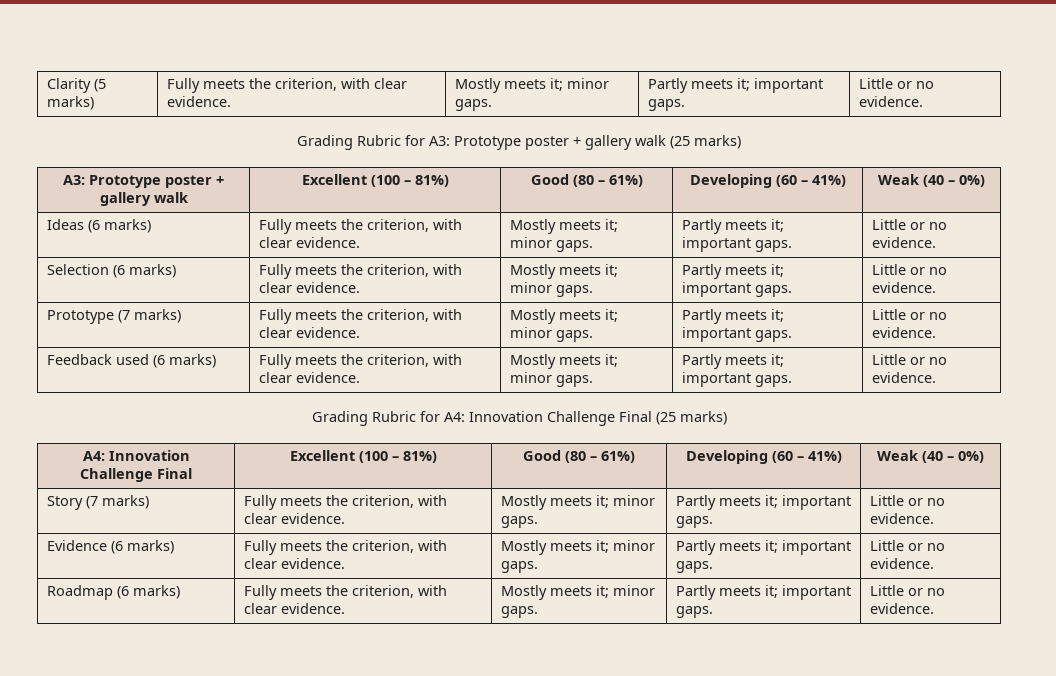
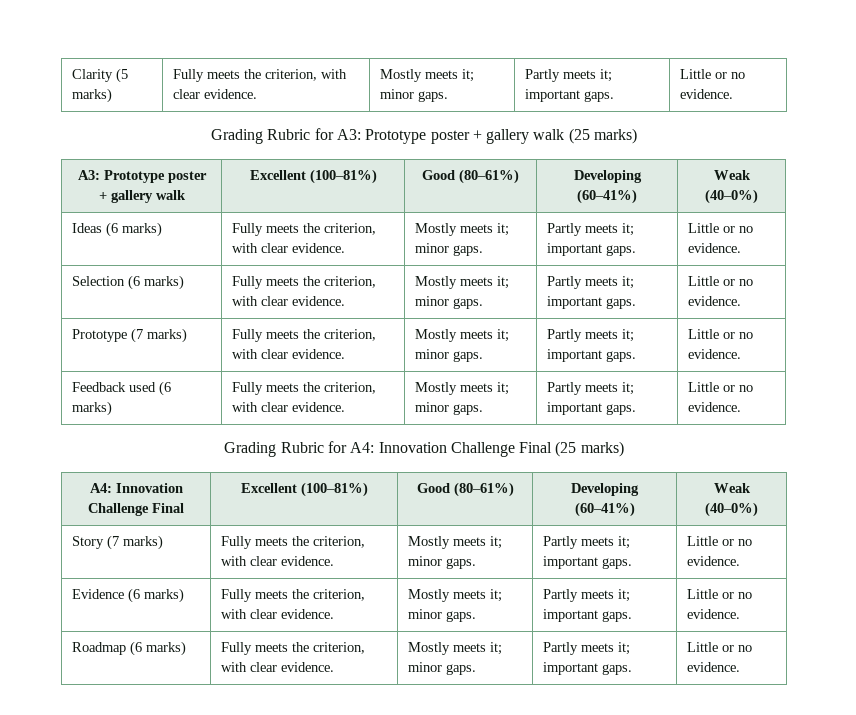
[370,175,449,187] [530,174,643,187] [689,174,846,188] [878,174,986,187] (100 – 81%) | Good (80 – 61%) | Developing (60 – 41%) | Weak (40 – 0%) -> [309,169,377,184] [422,169,519,184] [573,170,642,183] [577,189,637,204] [713,170,751,180] [705,189,758,204] (100–81%) | Good (80–61%) | Developing (60–41%) | Weak (40–0%)
[358,451,437,463] [523,450,636,463] [685,450,842,464] [877,450,985,463] (100 – 81%) | Good (80 – 61%) | Developing (60 – 41%) | Weak (40 – 0%) -> [300,482,368,497] [416,482,514,497] [571,483,639,496] [574,502,635,517] [713,483,751,493] [705,502,758,517] (100–81%) | Good (80–61%) | Developing (60–41%) | Weak (40–0%)

